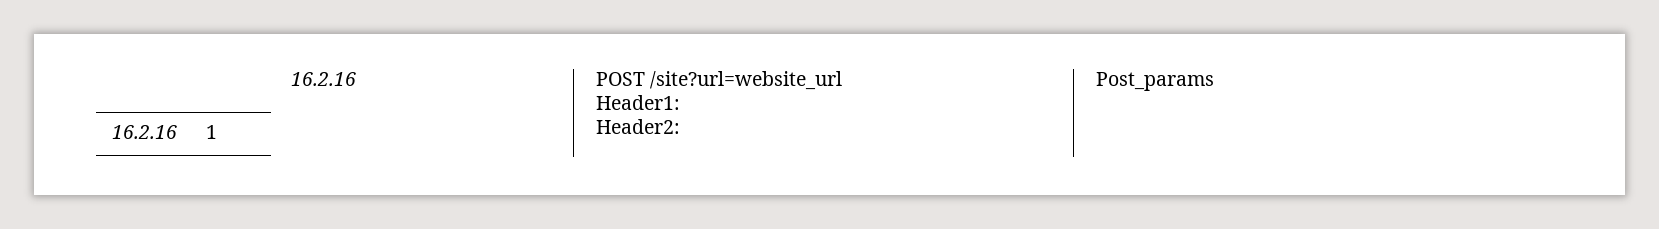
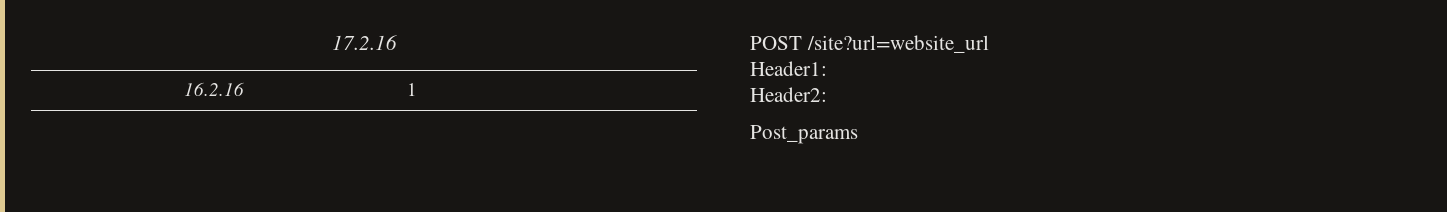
[290,72,356,86] 16.2.16 -> [331,35,397,50] 17.2.16

